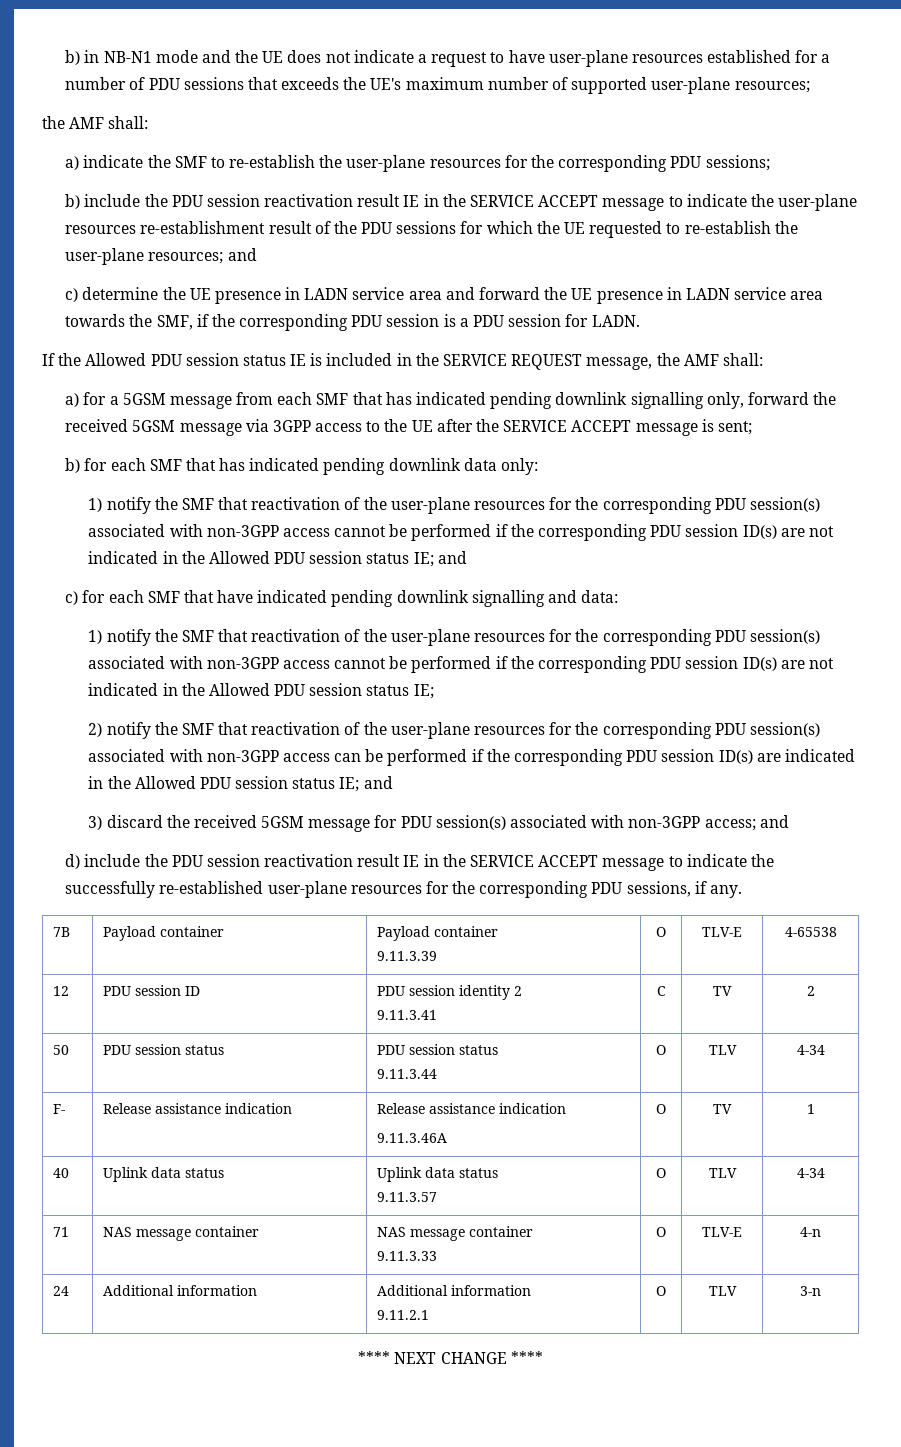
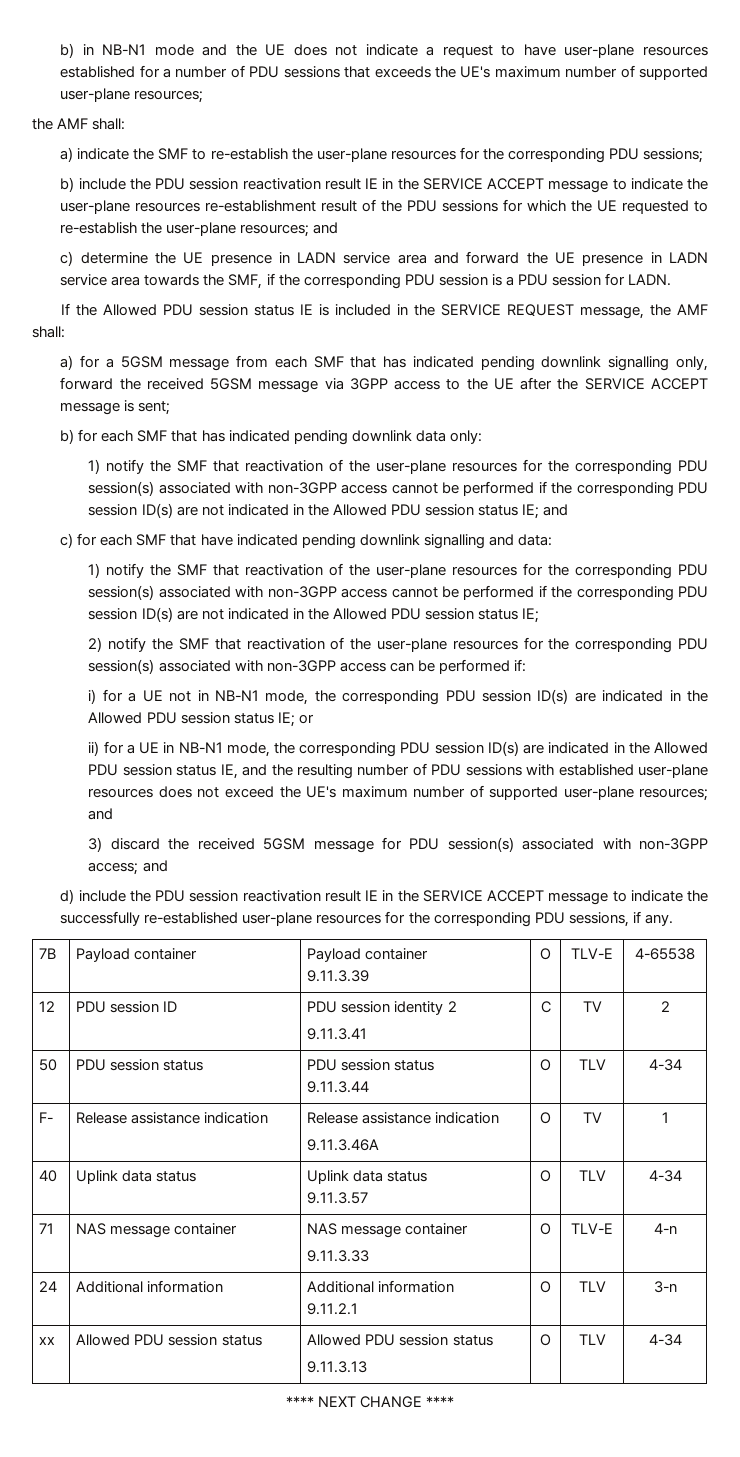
[471,749,484,762] if -> [513,659,526,672] [88,689,309,705] if: // i) for a UE not in NB-N1 mode,
(360, 784) none -> [298,714,314,724] [88,741,709,757] [88,763,708,779] [88,785,709,801] or // ii) for a UE in NB-N1 mode, the corresponding PDU session ID(s) are indicated in the Allowed PDU session status IE, and the resulting number of PDU sessions with established user-plane resources does not exceed the UE's maximum number of supported user-plane resources;
(821, 1291) none -> [39,1337,56,1345] [76,1334,262,1346] [307,1334,493,1346] [307,1361,368,1373] [540,1334,551,1346] [578,1334,606,1345] [648,1334,682,1346] // xx | Allowed PDU session status | Allowed PDU session status // 9.11.3.13 | O | TLV | 4-34

